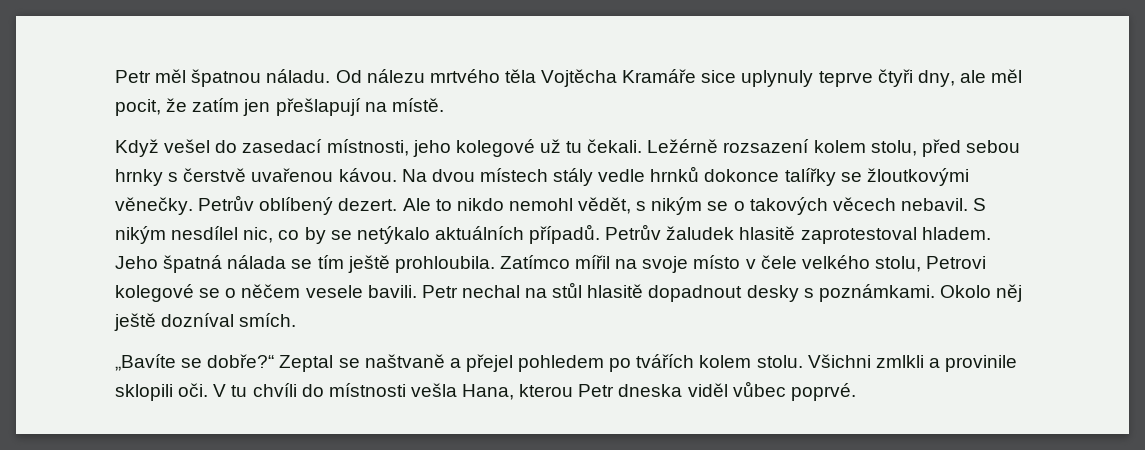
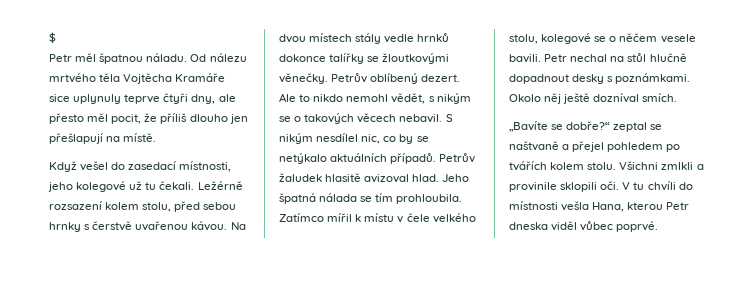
(115, 76) none -> [49,32,56,43] $ //
(986, 76) none -> [49,113,84,124] přesto
[192,98,240,112] zatím -> [160,113,228,124] příliš dlouho
[800,227,991,244] zaprotestoval hladem. -> [364,174,440,183] avizoval hlad.
[347,255,390,273] ještě -> (394, 197) none
[615,255,741,273] na svoje místo -> [355,213,395,222] k místu
[926,256,987,269] Petrovi -> (538, 39) none
[587,284,644,298] hlasitě -> [649,53,687,62] hlučně
[279,355,334,372] Zeptal -> [613,122,648,132] zeptal

